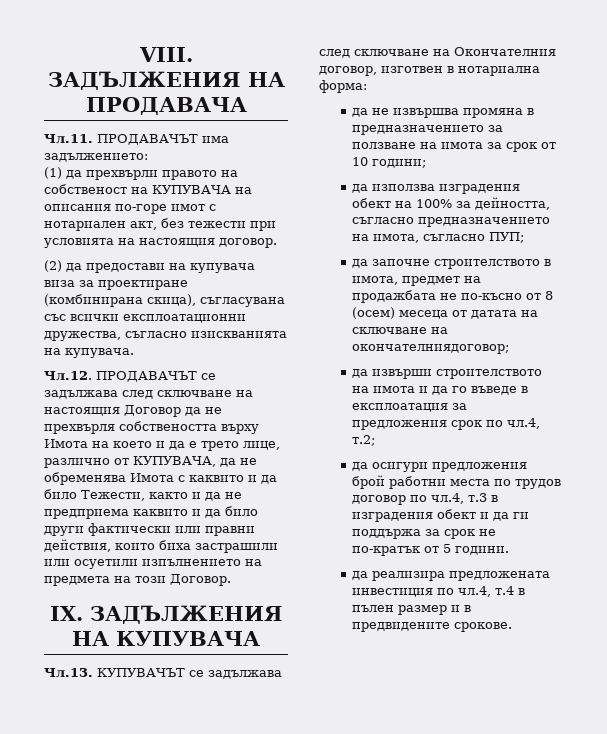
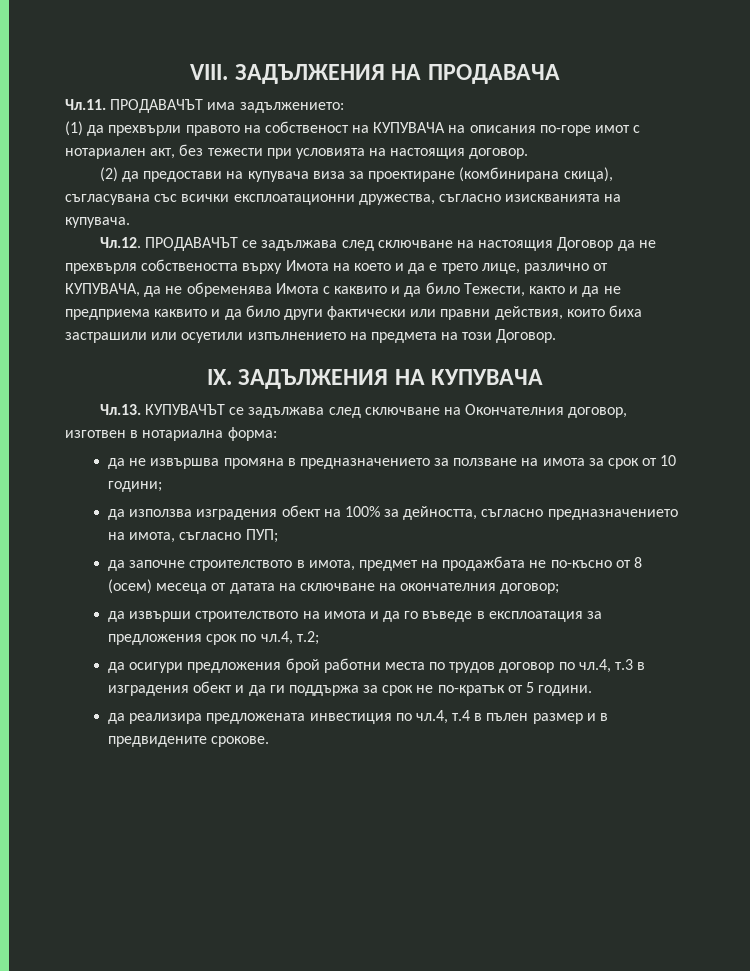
[352,344,510,354] окончателниядоговор; -> [400,583,560,594] окончателния договор;

